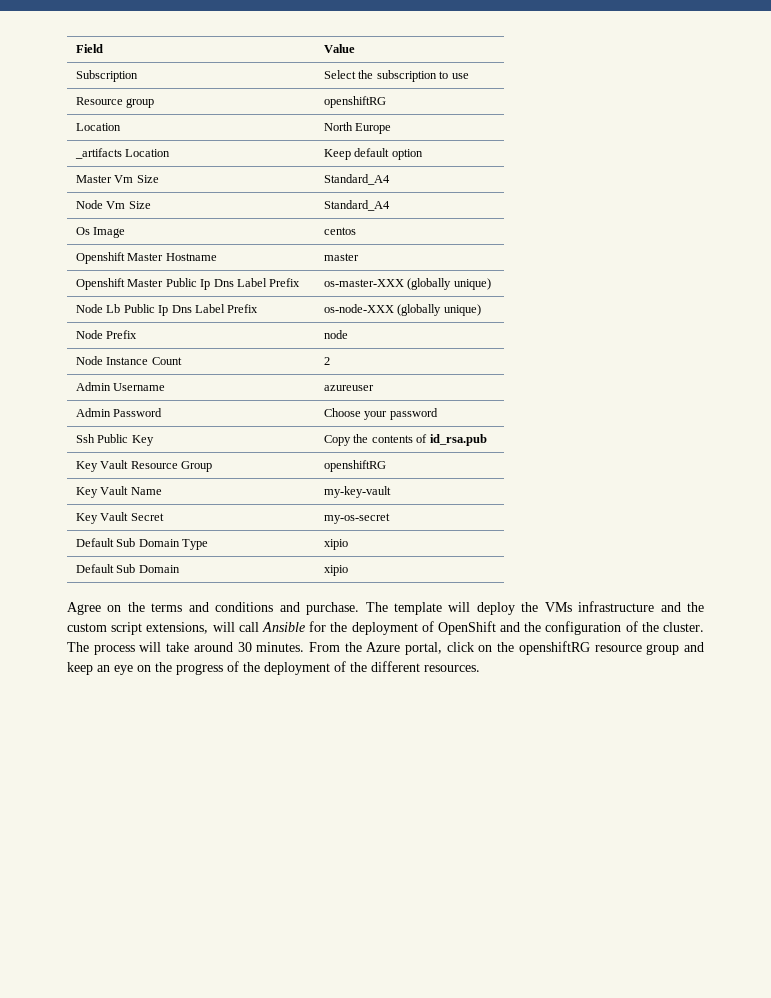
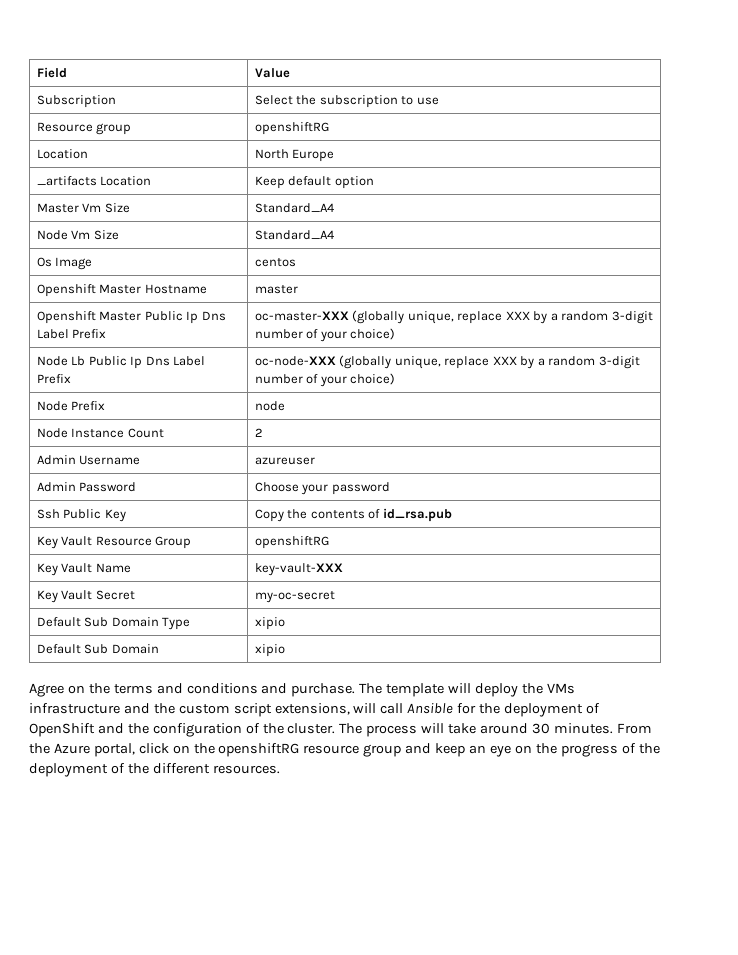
[324,278,491,290] os-master-XXX (globally unique) -> [254,310,653,324] [254,328,396,342] oc-master-XXX (globally unique, replace XXX by a random 3-digit number of your choice)
[324,304,481,316] os-node-XXX (globally unique) -> [254,355,640,369] [254,373,396,387] oc-node-XXX (globally unique, replace XXX by a random 3-digit number of your choice)
[324,486,392,498] my-key-vault -> [254,563,343,576] key-vault-XXX
[324,513,391,524] my-os-secret -> [254,591,335,603] my-oc-secret

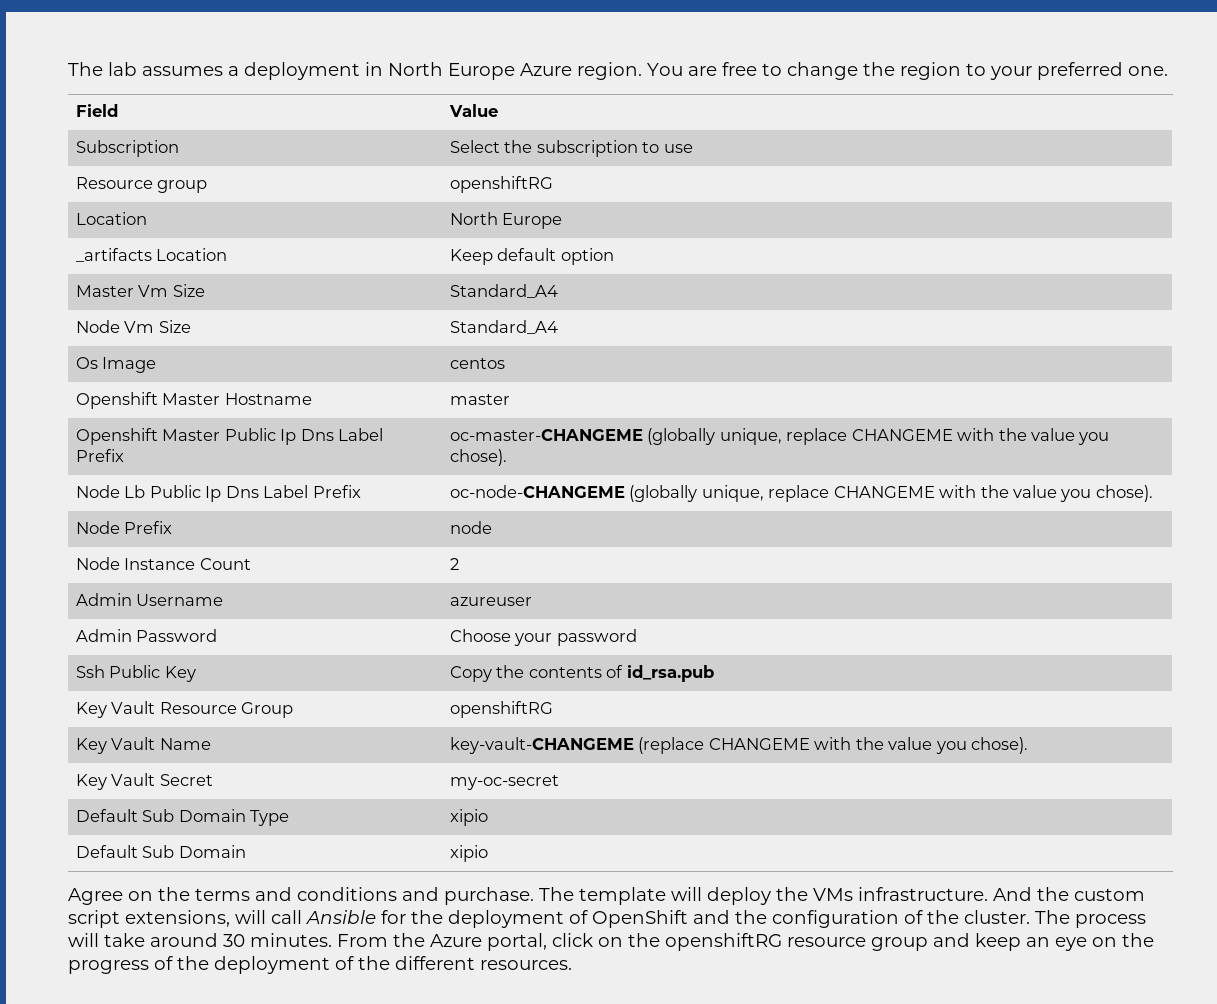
(36, 72) none -> [68,62,1168,80] The lab assumes a deployment in North Europe Azure region. You are free to change the region to your preferred one. //
[254,310,653,324] [254,328,396,342] oc-master-XXX (globally unique, replace XXX by a random 3-digit number of your choice) -> [449,428,1110,445] [449,449,507,466] oc-master-CHANGEME (globally unique, replace CHANGEME with the value you chose).
[254,355,640,369] [254,373,396,387] oc-node-XXX (globally unique, replace XXX by a random 3-digit number of your choice) -> [449,485,1153,502] oc-node-CHANGEME (globally unique, replace CHANGEME with the value you chose).
[254,563,343,576] key-vault-XXX -> [449,737,1029,754] key-vault-CHANGEME (replace CHANGEME with the value you chose).
[29,703,150,714] infrastructure and -> [858,887,1032,901] infrastructure. And

